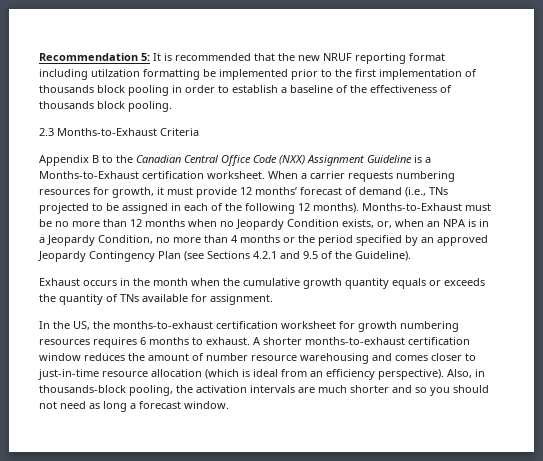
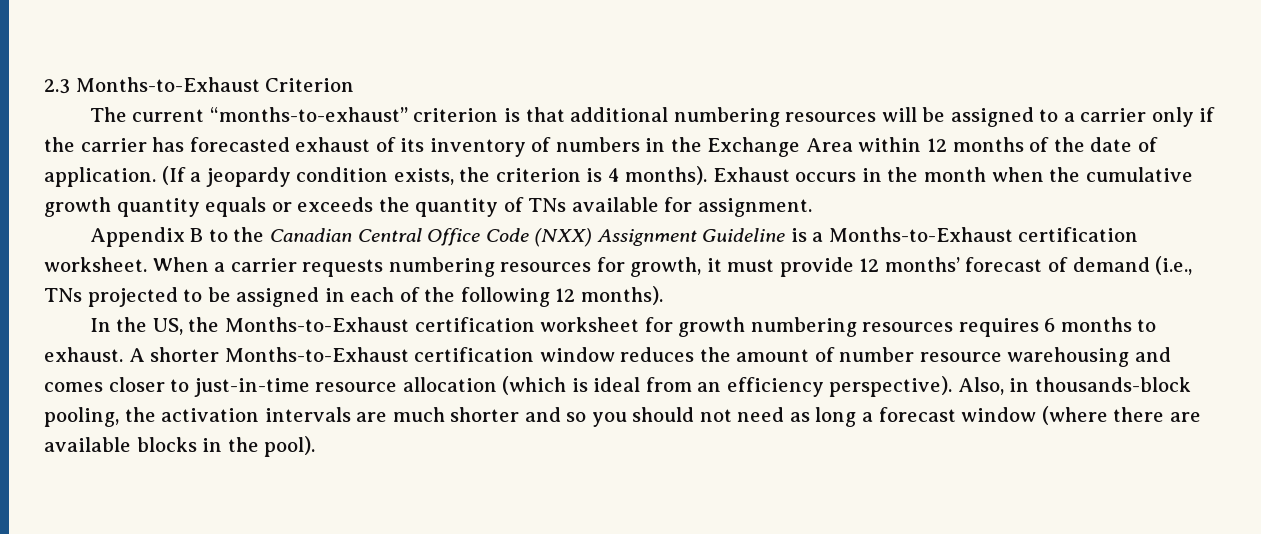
[39,53,445,64] [39,69,477,80] [39,85,452,96] [39,101,172,112] [39,128,199,136] Recommendation 5: It is recommended that the new NRUF reporting format including utilzation formatting be implemented prior to the first implementation of thousands block pooling in order to establish a baseline of the effectiveness of thousands block pooling. // 2.3 Months-to-Exhaust Criteria -> [44,77,355,94] [89,107,1216,127] [44,137,1158,157] [44,166,1193,187] [44,197,812,217] 2.3 Months-to-Exhaust Criterion // The current “months-to-exhaust” criterion is that additional numbering resources will be assigned to a carrier only if the carrier has forecasted exhaust of its inventory of numbers in the Exchange Area within 12 months of the date of application. (If a jeopardy condition exists, the criterion is 4 months). Exhaust occurs in the month when the cumulative growth quantity equals or exceeds the quantity of TNs available for assignment.
[362,203,491,211] [39,219,489,230] [39,235,488,246] [38,251,411,262] [39,278,485,289] [39,294,273,305] Months-to-Exhaust must be no more than 12 months when no Jeopardy Condition exists, or, when an NPA is in a Jeopardy Condition, no more than 4 months or the period specified by an approved Jeopardy Contingency Plan (see Sections 4.2.1 and 9.5 of the Guideline). // Exhaust occurs in the month when the cumulative growth quantity equals or exceeds the quantity of TNs available for assignment. -> (663, 295) none
[113,321,213,329] months-to-exhaust -> [225,317,410,332] Months-to-Exhaust
[305,337,405,345] months-to-exhaust -> [224,347,409,362] Months-to-Exhaust
[184,401,229,409] window. -> [961,406,1201,425] [44,436,316,457] window (where there are available blocks in the pool).

